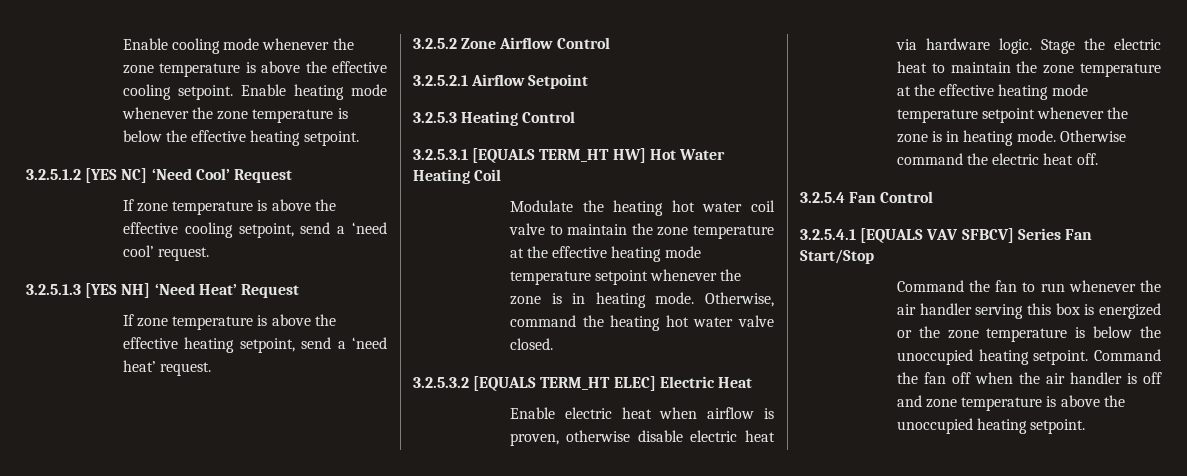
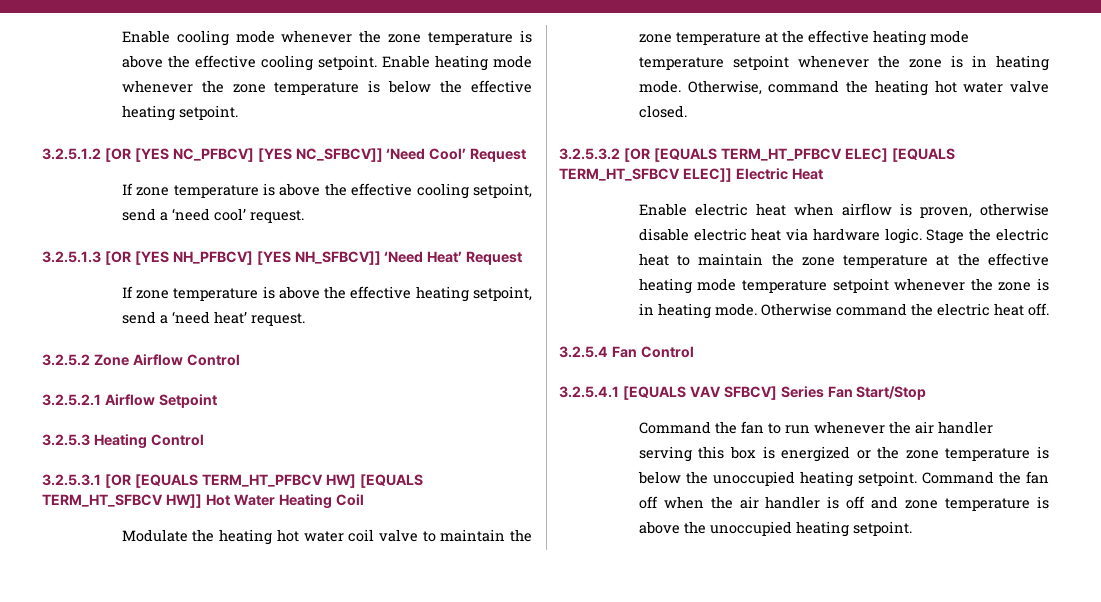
[85,168,148,183] [YES NC] -> [104,148,383,162] [OR [YES NC_PFBCV] [YES NC_SFBCV]]
[85,283,151,298] [YES NH] -> [104,251,381,265] [OR [YES NH_PFBCV] [YES NH_SFBCV]]
[472,148,646,163] [EQUALS TERM_HT HW] -> [104,474,423,488] [42,494,202,508] [OR [EQUALS TERM_HT_PFBCV HW] [EQUALS TERM_HT_SFBCV HW]]
[473,376,656,391] [EQUALS TERM_HT ELEC] -> [623,148,955,162] [559,168,732,182] [OR [EQUALS TERM_HT_PFBCV ELEC] [EQUALS TERM_HT_SFBCV ELEC]]

